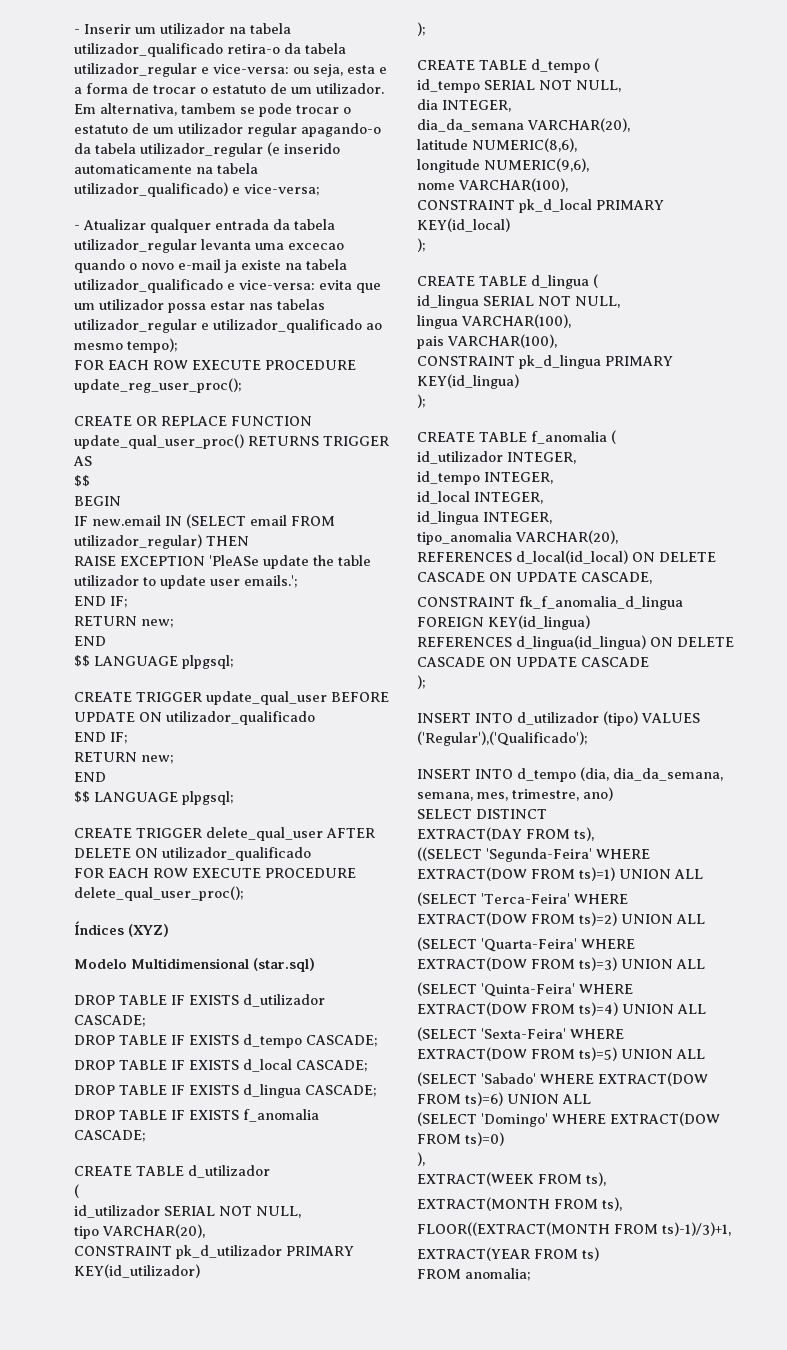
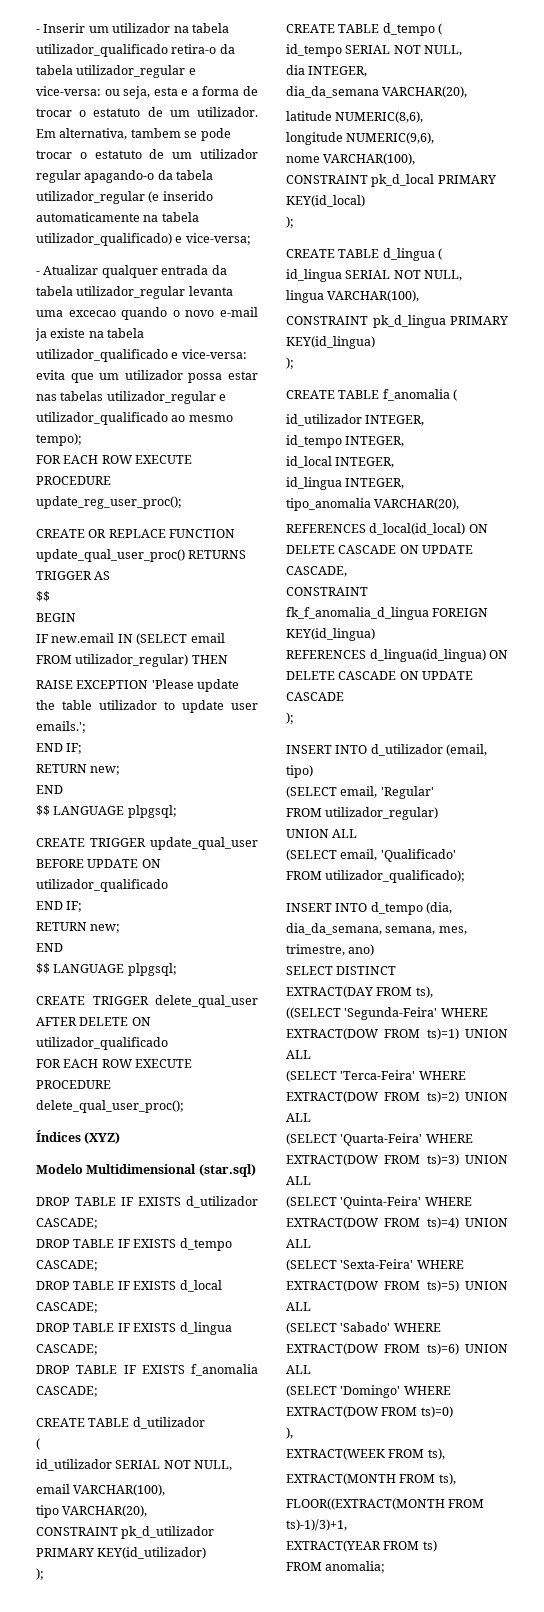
[209,555,259,566] 'PleASe -> [151,679,194,689] 'Please
(301, 1212) none -> [36,1484,166,1496] // email VARCHAR(100),
[417,334,557,349] // pais VARCHAR(100), -> (420, 296) none
[603,711,700,726] [417,731,588,746] (tipo) VALUES ('Regular'),('Qualificado'); -> [446,744,488,756] [286,765,313,778] [286,786,434,799] [286,807,439,820] [286,829,358,838] [286,849,456,862] [286,870,466,883] (email, tipo) // (SELECT email, 'Regular' // FROM utilizador_regular) // UNION ALL // (SELECT email, 'Qualificado' // FROM utilizador_qualificado);

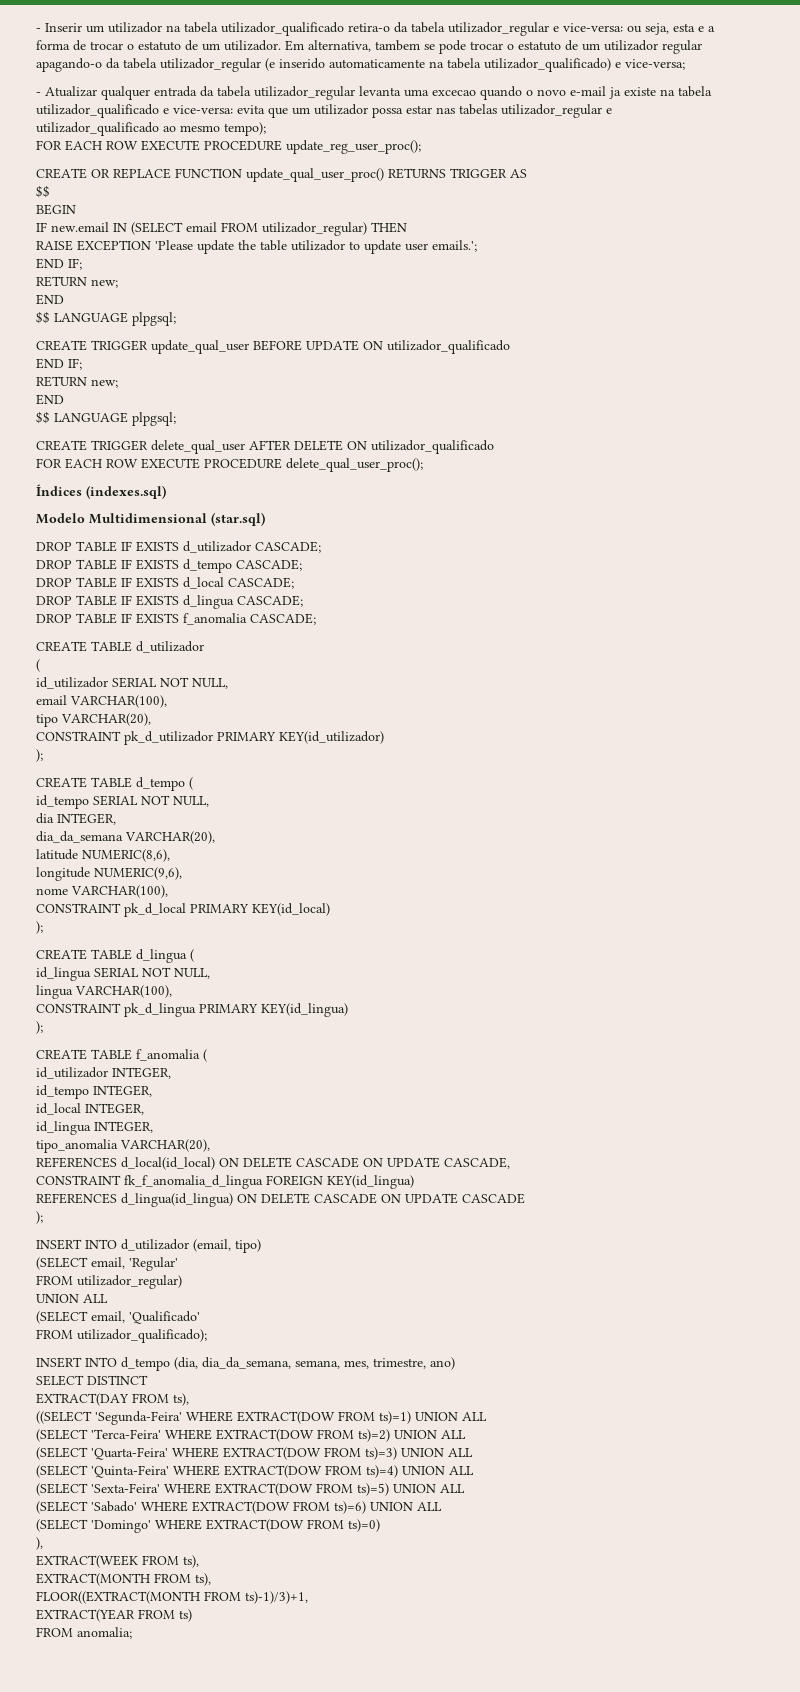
[84,1132,121,1144] (XYZ) -> [86,485,166,499] (indexes.sql)

